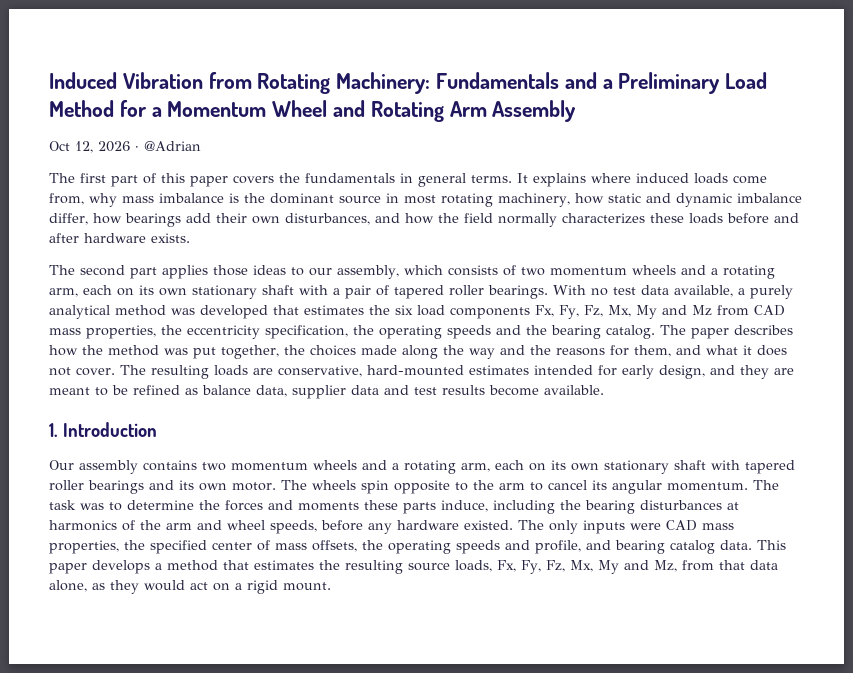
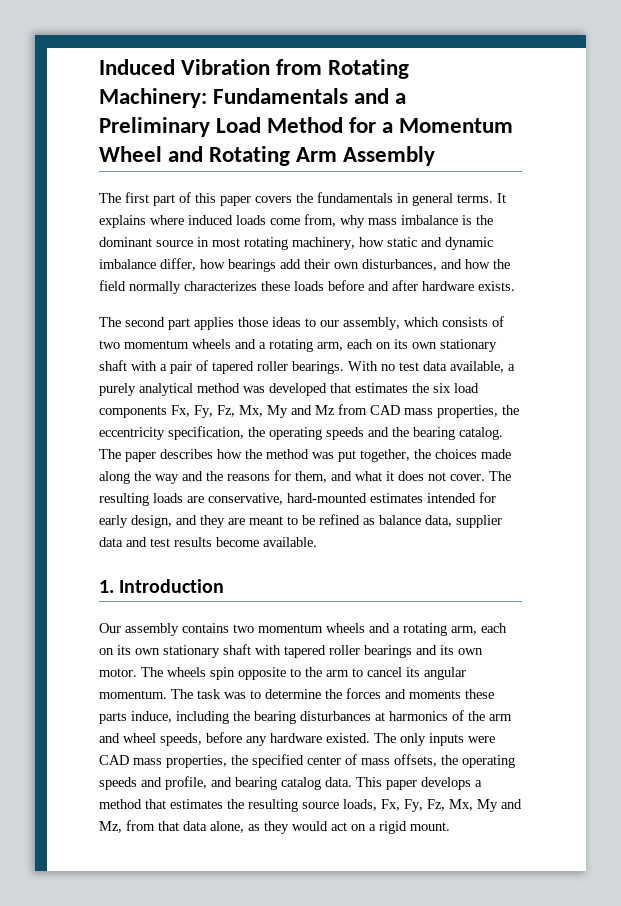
[49,141,201,153] // Oct 12, 2026 · @Adrian -> (436, 156) none

